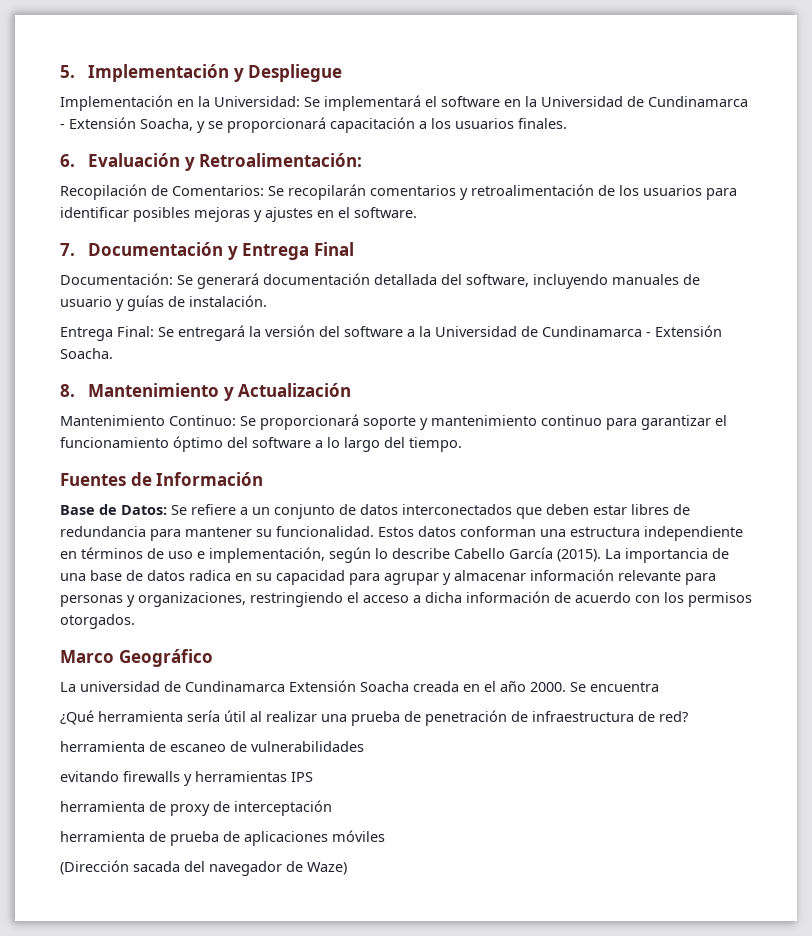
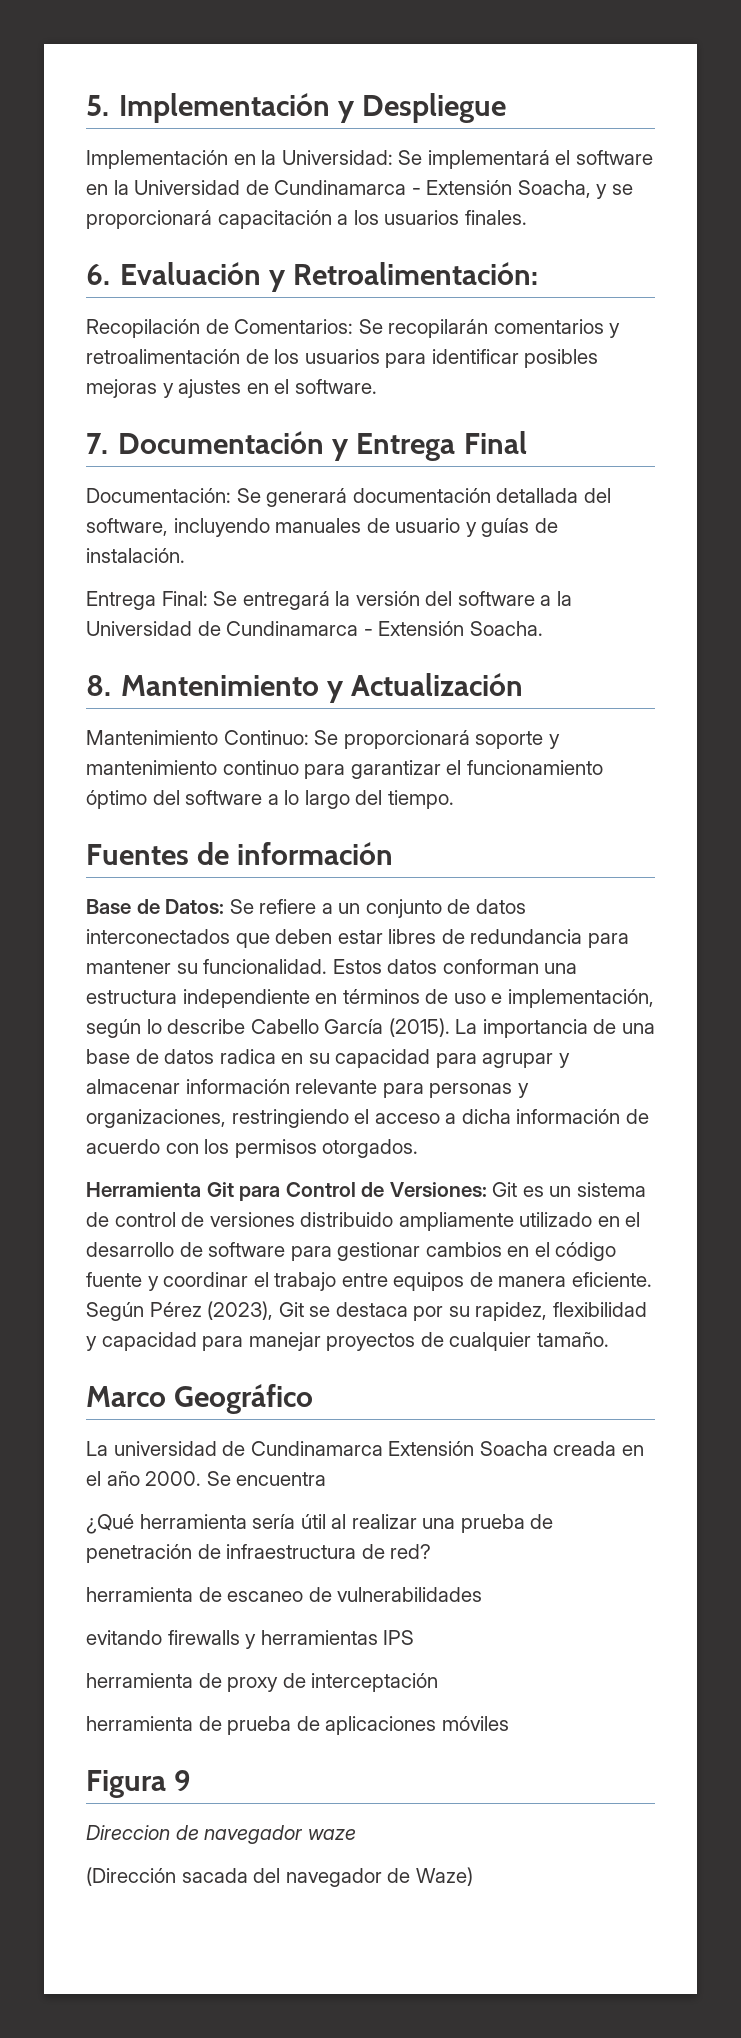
[156,472,264,486] Información -> [237,842,394,865] información
(135, 621) none -> [86,1182,646,1201] [86,1212,641,1231] [86,1242,617,1261] [86,1272,652,1291] [86,1301,647,1321] [86,1332,609,1351] // Herramienta Git para Control de Versiones: Git es un sistema de control de versiones distribuido ampliamente utilizado en el desarrollo de software para gestionar cambios en el código fuente y coordinar el trabajo entre equipos de manera eficiente. Según Pérez (2023), Git se destaca por su rapidez, flexibilidad y capacidad para manejar proyectos de cualquier tamaño.
(385, 836) none -> [86,1770,192,1798] [86,1825,356,1844] // Figura 9 // Direccion de navegador waze

